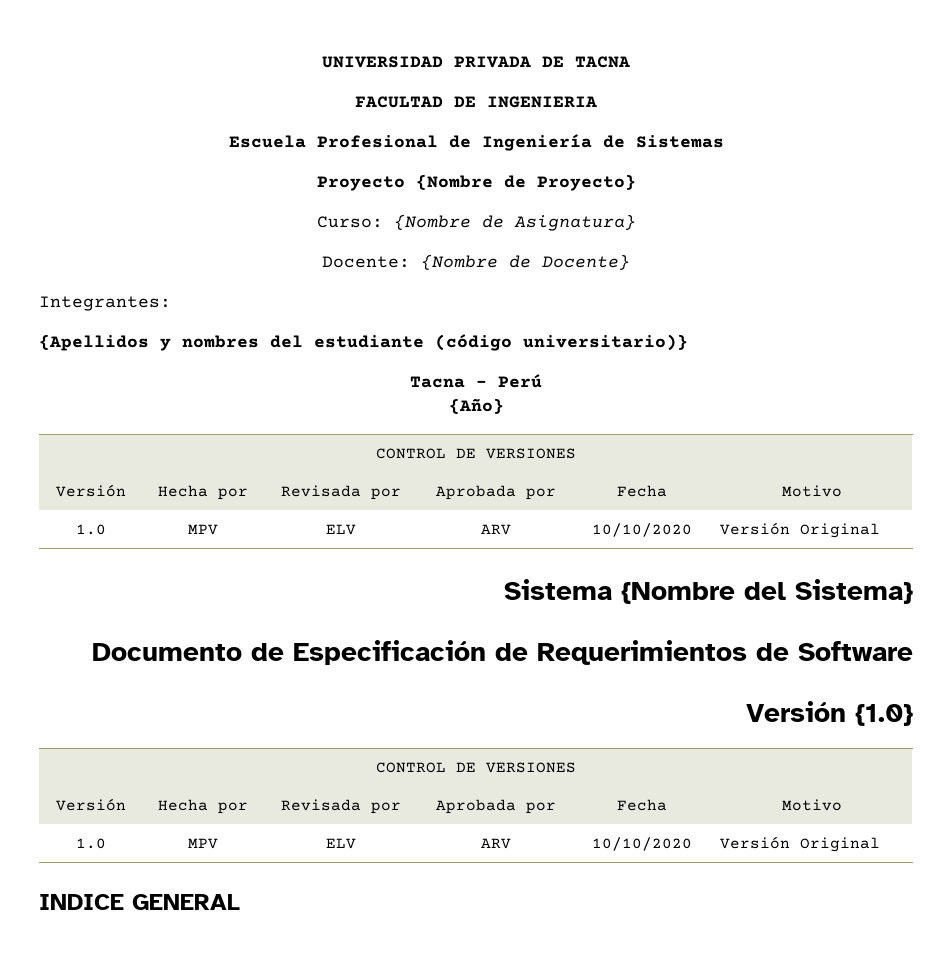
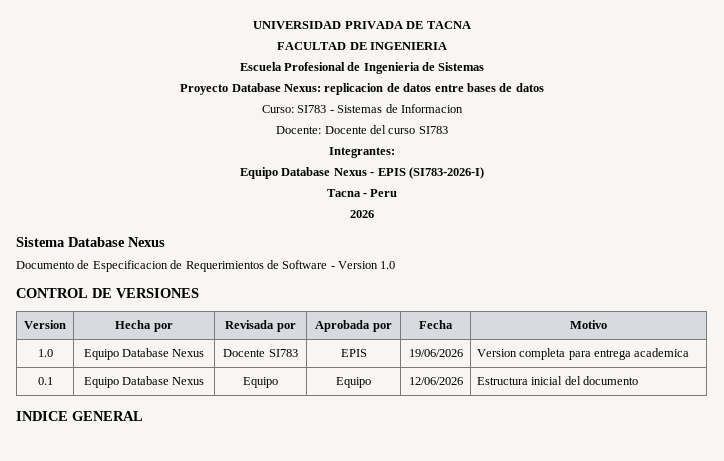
[481,134,592,151] Ingeniería -> [363,62,420,74] Ingenieria
[415,174,636,191] [316,214,636,231] [322,254,630,270] [39,296,171,311] [39,334,688,351] [410,374,542,388] [448,398,504,414] [376,448,576,459] [56,484,126,497] [157,485,248,500] [280,485,401,500] [436,485,556,500] [617,485,667,497] [781,485,842,497] [76,524,106,535] [187,524,218,535] [325,524,356,535] [481,524,511,535] [592,523,692,537] [719,522,880,538] [504,579,913,604] [92,640,913,665] [746,701,913,726] [376,762,576,773] [56,798,126,811] [157,799,248,814] [280,799,401,814] [436,799,556,814] [617,799,667,811] [781,799,842,811] [76,838,106,849] [187,838,218,849] [325,838,356,849] [481,838,511,849] [592,837,692,851] [719,836,880,852] {Nombre de Proyecto} // Curso: {Nombre de Asignatura} // Docente: {Nombre de Docente} // Integrantes: // {Apellidos y nombres del estudiante (código universitario)} // Tacna – Perú // {Año} // CONTROL DE VERSIONES // Versión | Hecha por | Revisada por | Aprobada por | Fecha | Motivo // 1.0 | MPV | ELV | ARV | 10/10/2020 | Versión Original // Sistema {Nombre del Sistema} // Documento de Especificación de Requerimientos de Software // Versión {1.0} // CONTROL DE VERSIONES // Versión | Hecha por | Revisada por | Aprobada por | Fecha | Motivo // 1.0 | MPV | ELV | ARV | 10/10/2020 | Versión Original -> [231,83,544,95] [262,104,463,113] [276,125,448,134] [329,147,395,158] [240,167,484,179] [326,189,398,197] [350,210,374,218] [16,237,165,247] [16,260,396,272] [16,288,199,298] [24,320,66,329] [115,320,173,332] [225,320,296,332] [315,320,392,332] [419,320,453,329] [570,320,607,329] [37,349,53,357] [83,348,205,360] [223,349,298,357] [340,349,367,357] [408,349,463,357] [476,348,690,360] [37,377,53,385] [83,376,205,388] [243,377,278,388] [336,377,371,388] [408,377,463,385] [476,376,638,385] Database Nexus: replicacion de datos entre bases de datos // Curso: SI783 - Sistemas de Informacion // Docente: Docente del curso SI783 // Integrantes: // Equipo Database Nexus - EPIS (SI783-2026-I) // Tacna - Peru // 2026 // Sistema Database Nexus // Documento de Especificacion de Requerimientos de Software - Version 1.0 // CONTROL DE VERSIONES // Version | Hecha por | Revisada por | Aprobada por | Fecha | Motivo // 1.0 | Equipo Database Nexus | Docente SI783 | EPIS | 19/06/2026 | Version completa para entrega academica // 0.1 | Equipo Database Nexus | Equipo | Equipo | 12/06/2026 | Estructura inicial del documento

